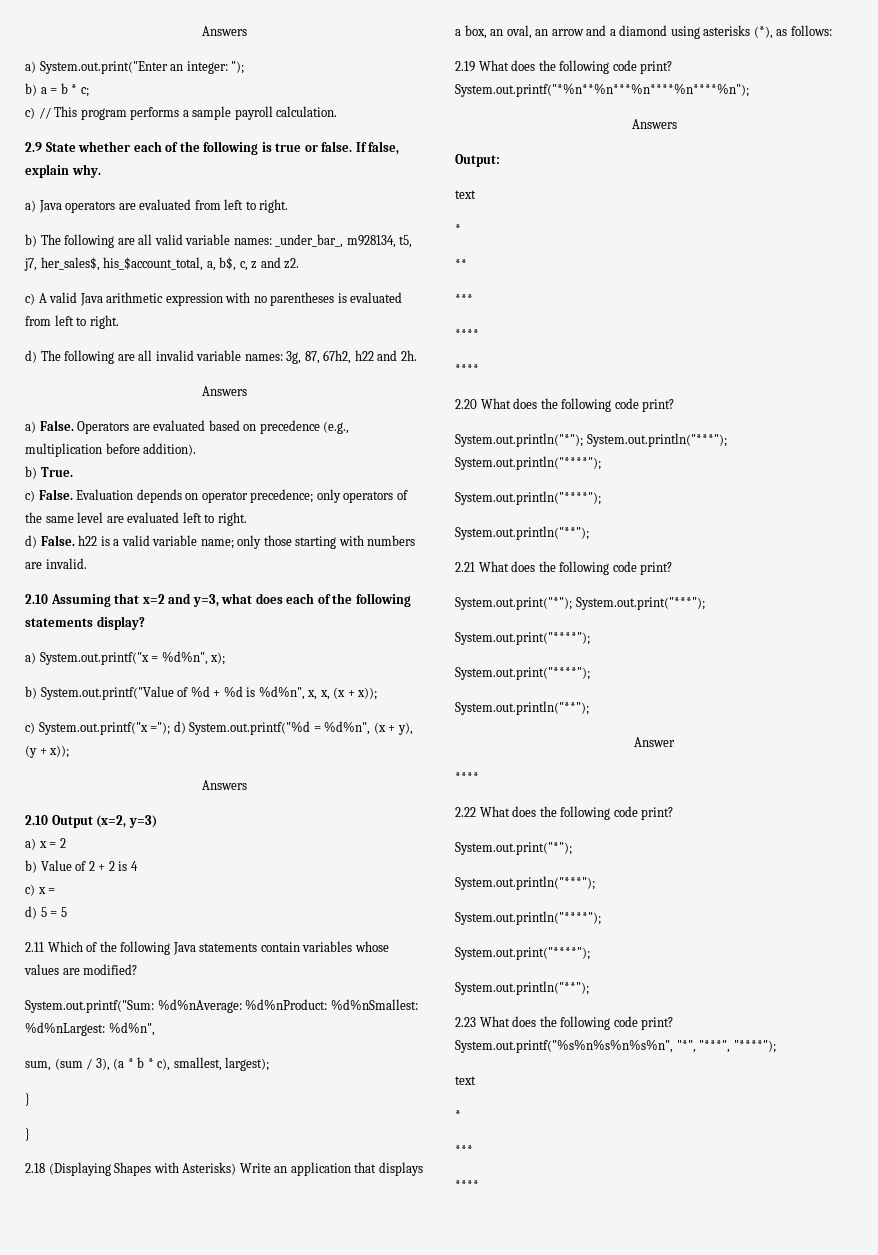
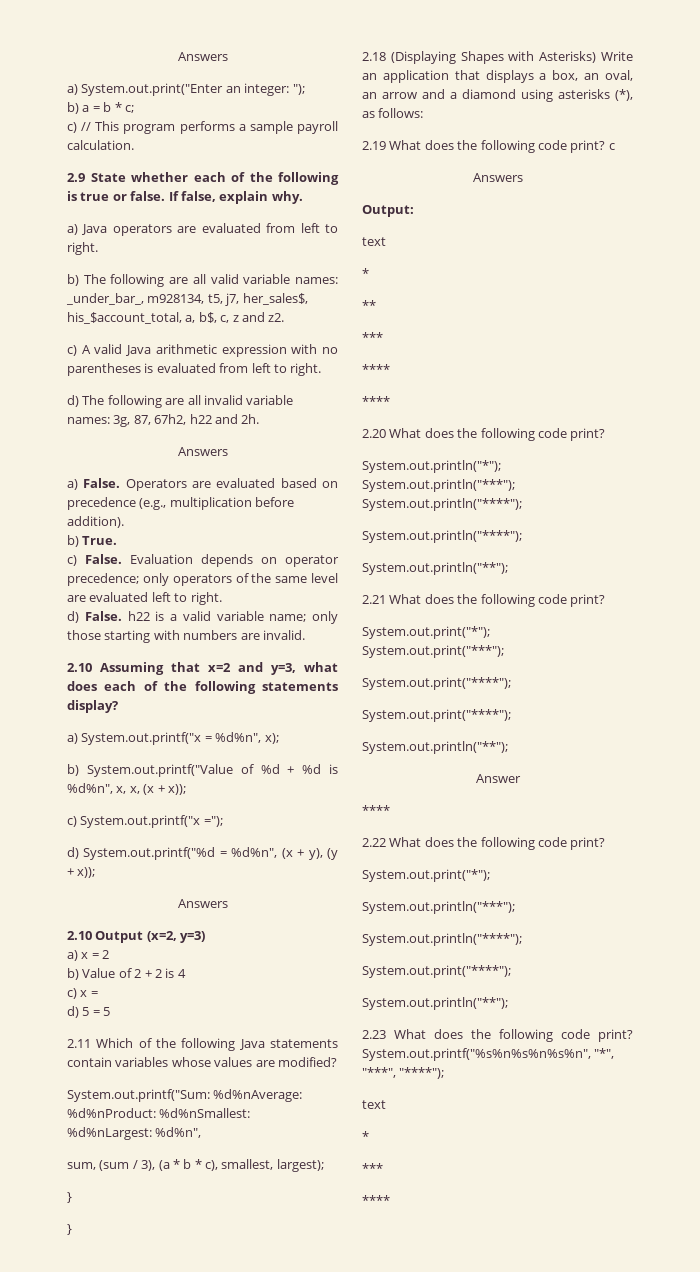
(171, 728) none -> (223, 821) //
[455,83,749,97] System.out.printf("*%n**%n***%n****%n****%n"); -> [608,143,615,150] c

